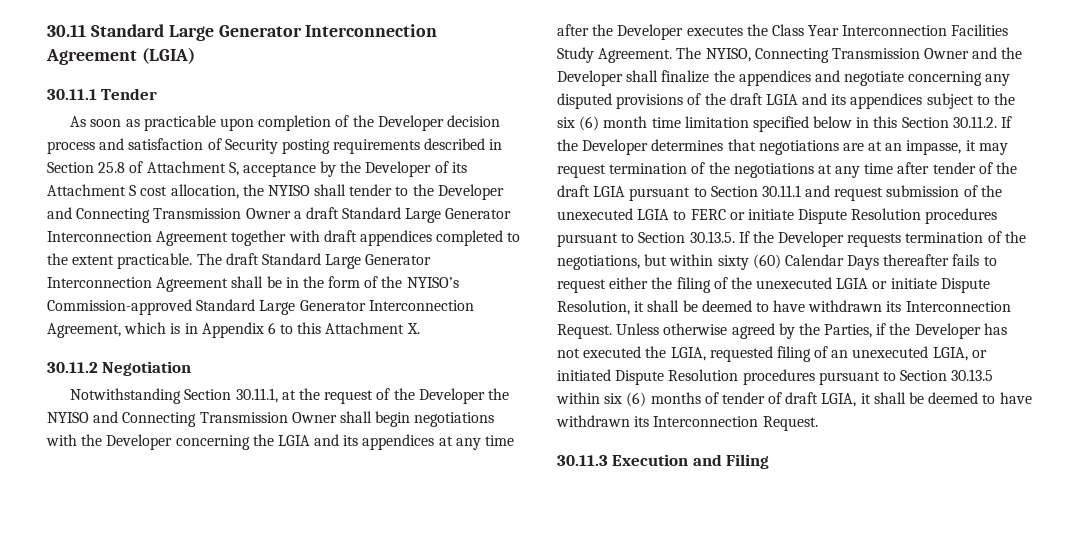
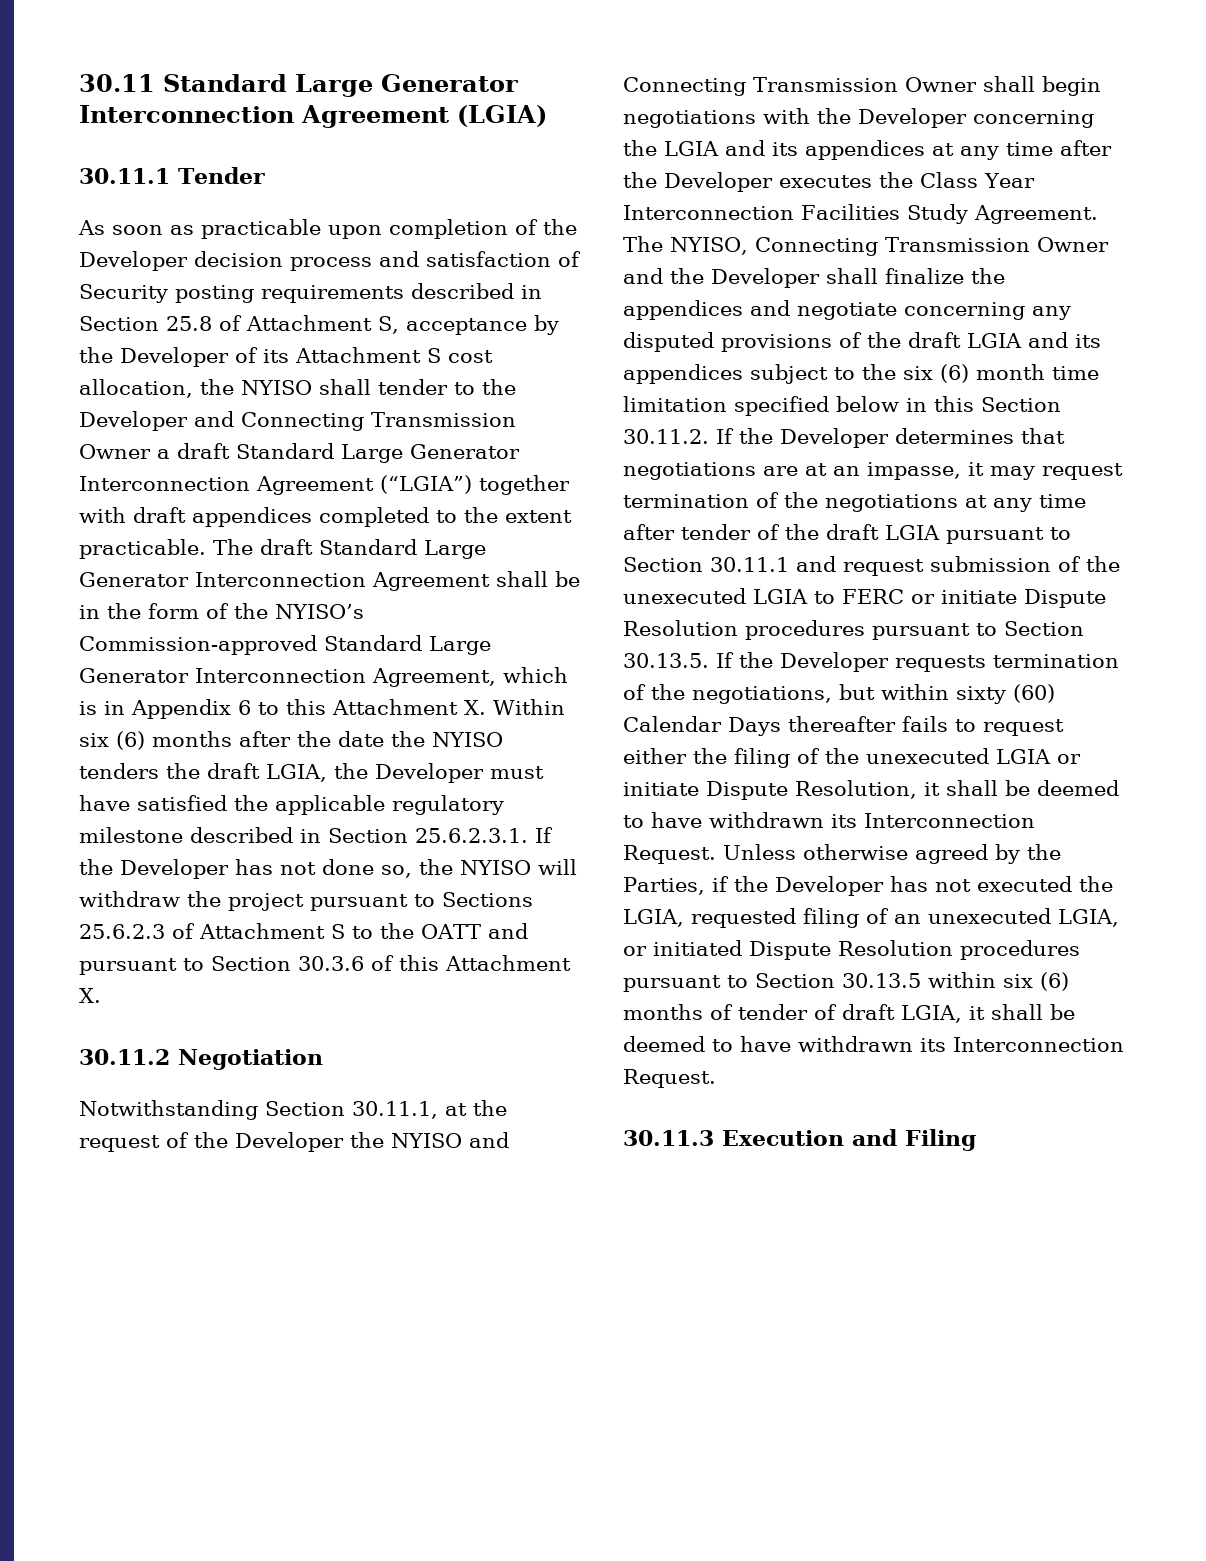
(229, 238) none -> [380,475,472,494] (“LGIA”)
(420, 328) none -> [493,699,565,715] [79,731,503,750] [79,763,544,783] [79,795,504,815] [79,827,553,843] [79,859,577,879] [79,891,533,911] [79,923,528,939] [79,955,571,975] [79,988,101,1003] Within six (6) months after the date the NYISO tenders the draft LGIA, the Developer must have satisfied the applicable regulatory milestone described in Section 25.6.2.3.1. If the Developer has not done so, the NYISO will withdraw the project pursuant to Sections 25.6.2.3 of Attachment S to the OATT and pursuant to Section 30.3.6 of this Attachment X.

